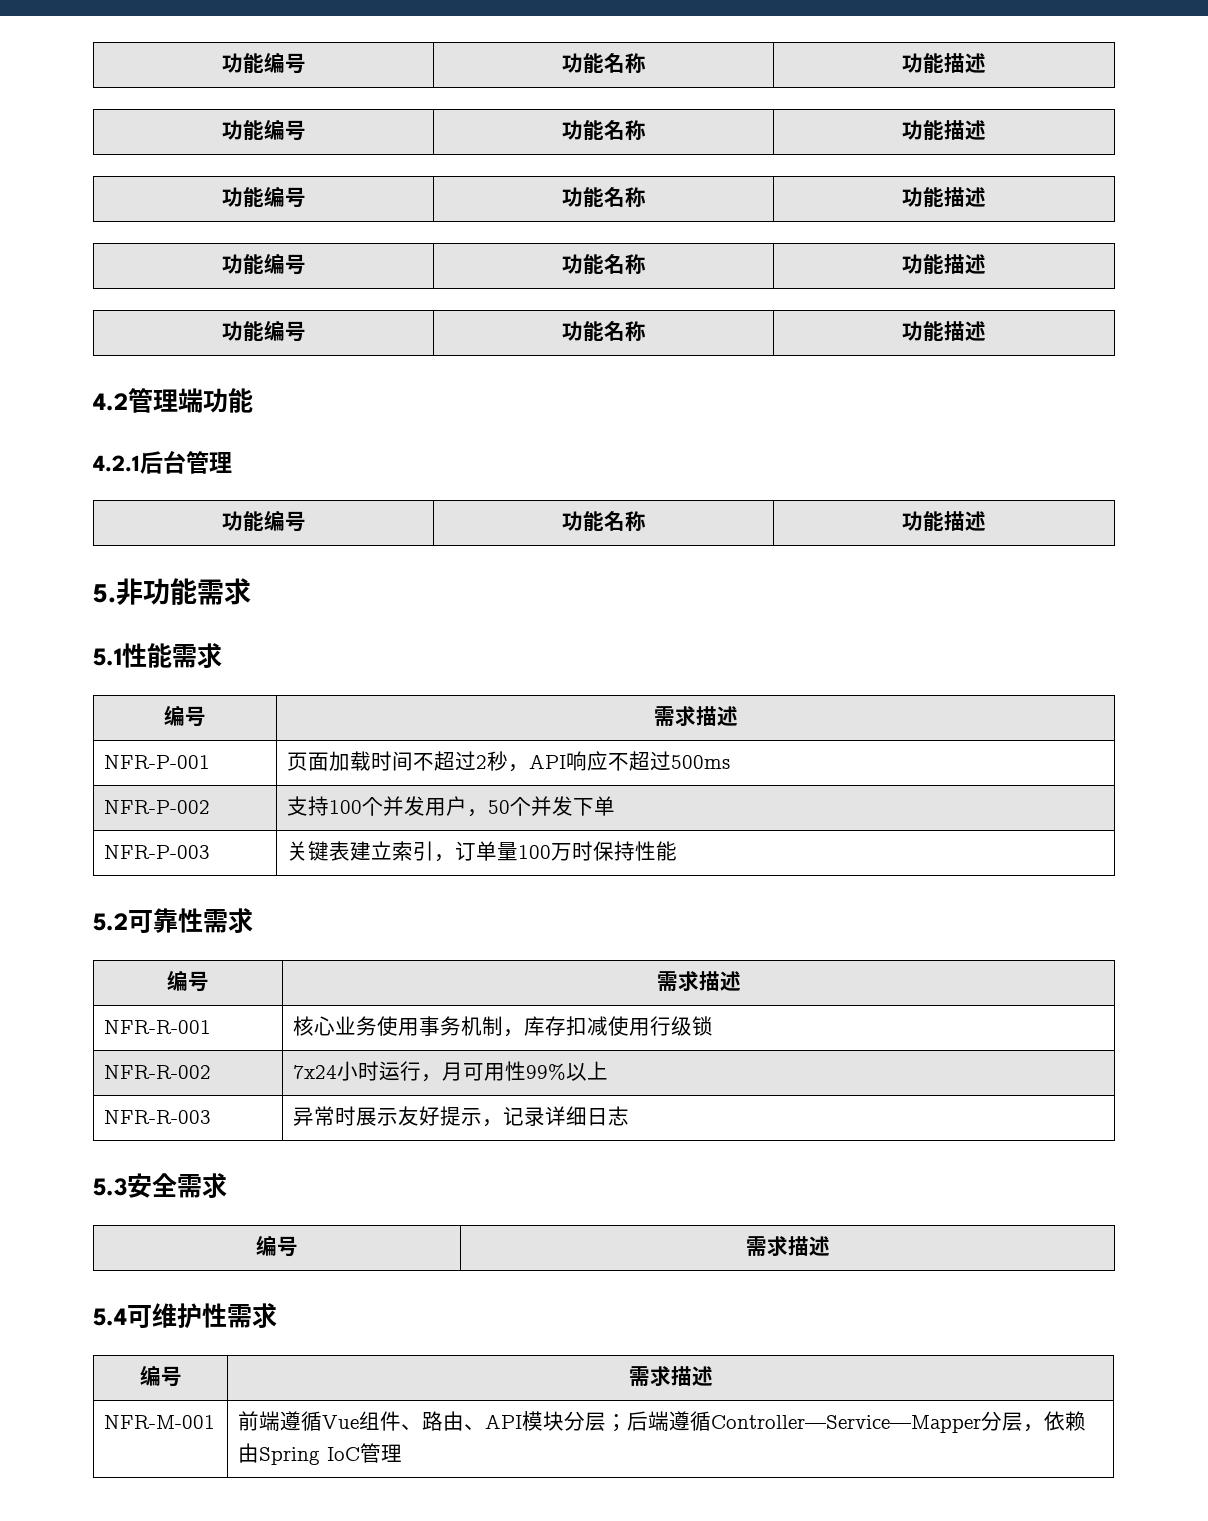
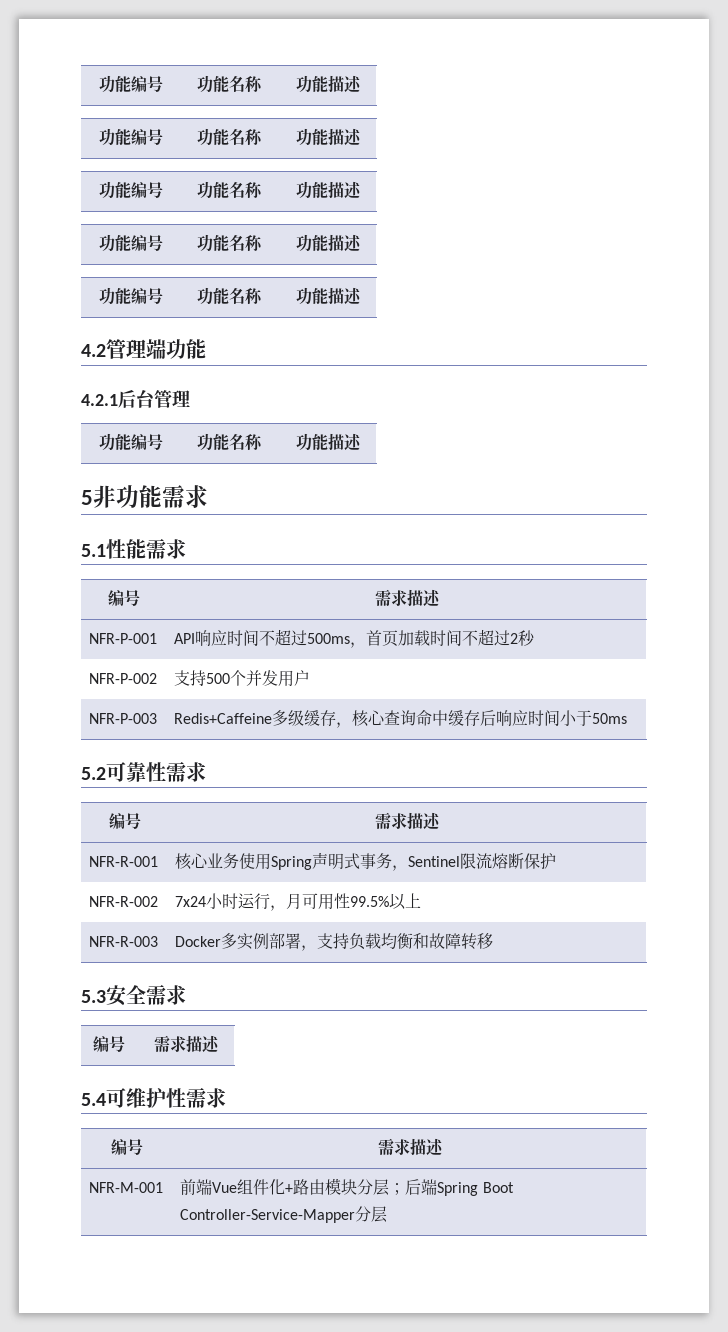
[93,584,116,603] 5. -> [81,490,93,505] 5
[287,752,330,771] 页面 -> [174,629,399,648] API响应时间不超过500ms，首页
[508,751,731,772] ，API响应不超过500ms -> (536, 638) none
[329,800,363,814] 100 -> [206,673,231,684] 500
[467,796,616,817] [104,845,211,859] [287,841,678,862] ，50个并发下单 // NFR-P-003 | 关键表建立索引，订单量100万时保持性能 -> [89,713,158,724] [174,710,628,728] // NFR-P-003 | Redis+Caffeine多级缓存，核心查询命中缓存后响应时间小于50ms
[419,1016,714,1037] 事务机制，库存扣减使用行级锁 -> [271,852,557,871] Spring声明式事务，Sentinel限流熔断保护
[526,1063,567,1080] 99% -> [350,896,390,907] 99.5%
[293,1106,630,1127] 异常时展示友好提示，记录详细日志 -> [175,933,494,951] Docker多实例部署，支持负载均衡和故障转移
[280,1411,323,1431] 遵循 -> (213, 1187) none
[401,1411,523,1431] 、路由、API -> [269,1179,326,1195] 化+路由
[669,1411,1087,1433] [238,1443,403,1465] 遵循Controller—Service—Mapper分层，依赖由Spring IoC管理 -> [437,1182,514,1196] [180,1206,388,1223] Spring Boot Controller-Service-Mapper分层

